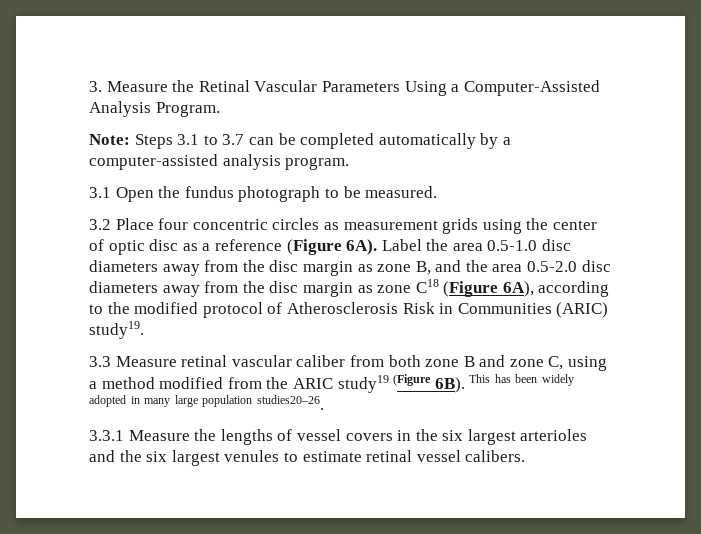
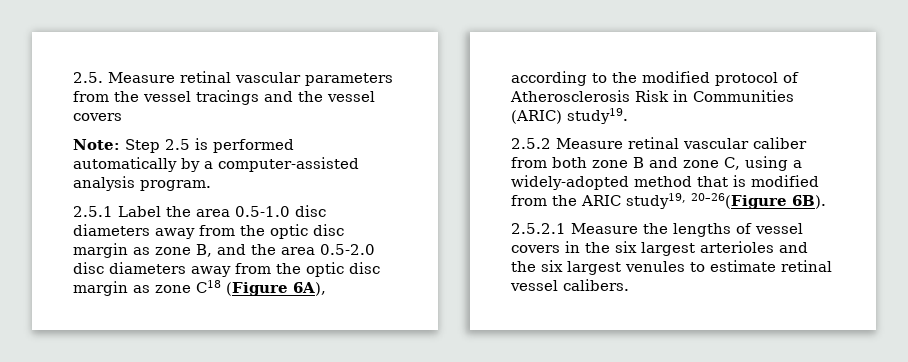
[89,80,600,96] [89,101,220,117] [89,133,375,149] 3. Measure the Retinal Vascular Parameters Using a Computer-Assisted Analysis Program. // Note: Steps 3.1 to 3.7 can be completed -> [73,71,393,86] [73,90,375,105] [73,113,122,121] [73,138,294,153] 2.5. Measure retinal vascular parameters from the vessel tracings and the vessel covers // Note: Step 2.5 is performed
[89,186,438,202] [89,218,597,234] [89,239,378,255] 3.1 Open the fundus photograph to be measured. // 3.2 Place four concentric circles as measurement grids using the center of optic disc as a reference (Figure 6A). -> [73,206,113,217] 2.5.1
(265, 266) none -> [270,224,308,239] optic
(265, 287) none -> [306,262,344,277] optic
[89,356,111,367] 3.3 -> [511,138,551,149] 2.5.2
[101,377,155,389] method -> [511,175,746,190] widely-adopted method that is
[337,374,432,393] study19 (Figure -> [626,193,787,209] study19, 20–26(Figure
[469,374,575,386] [89,395,324,410] [89,430,124,441] This has been widely adopted in many large population studies20–26. // 3.3.1 -> [511,223,566,234] // 2.5.2.1

